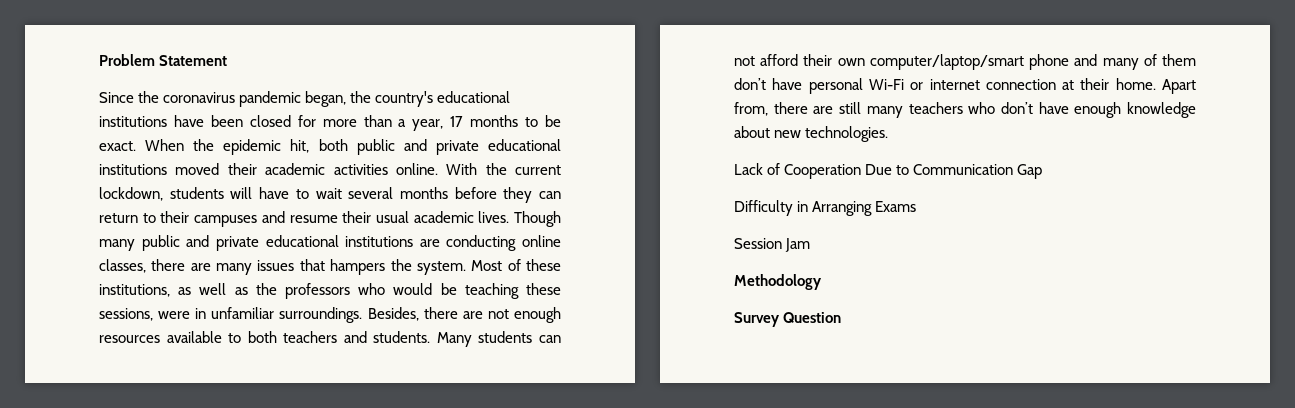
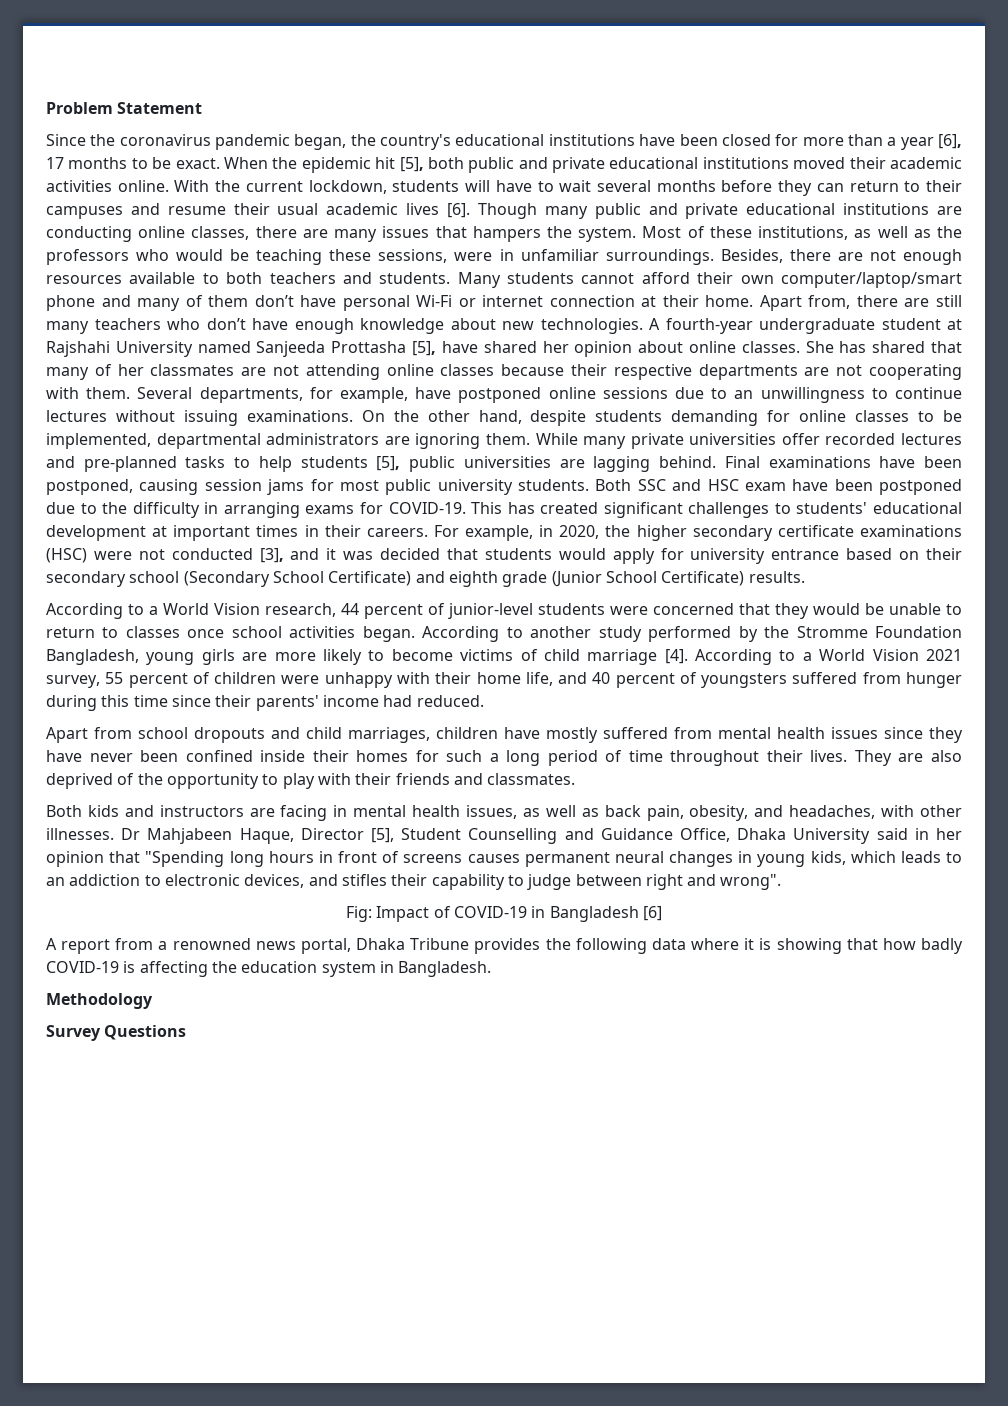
[412,119,444,131] year, -> [900,134,963,150] year [6],
[290,139,310,153] hit, -> [375,157,424,172] hit [5],
[478,211,510,223] lives. -> [406,203,471,218] lives [6].
[539,335,561,343] [734,56,755,66] can not -> [581,273,635,284] cannot
[734,163,1043,179] [734,200,917,216] [734,238,811,252] // Lack of Cooperation Due to Communication Gap // Difficulty in Arranging Exams // Session Jam -> [649,318,962,334] [46,341,962,357] [46,364,962,380] [46,387,963,403] [46,410,963,426] [46,433,963,449] [46,456,963,472] [46,479,962,495] [46,502,962,518] [46,525,962,541] [46,548,963,564] [46,571,805,587] [46,603,962,619] [46,626,963,642] [46,649,963,665] [46,672,963,688] [46,695,484,711] [46,727,963,743] [46,750,962,766] [46,773,576,789] [46,805,963,821] [46,828,963,844] [46,851,962,867] [46,874,782,890] [346,906,662,922] [46,938,963,954] [46,961,492,977] A fourth-year undergraduate student at Rajshahi University named Sanjeeda Prottasha [5], have shared her opinion about online classes. She has shared that many of her classmates are not attending online classes because their respective departments are not cooperating with them. Several departments, for example, have postponed online sessions due to an unwillingness to continue lectures without issuing examinations. On the other hand, despite students demanding for online classes to be implemented, departmental administrators are ignoring them. While many private universities offer recorded lectures and pre-planned tasks to help students [5], public universities are lagging behind. Final examinations have been postponed, causing session jams for most public university students. Both SSC and HSC exam have been postponed due to the difficulty in arranging exams for COVID-19. This has created significant challenges to students' educational development at important times in their careers. For example, in 2020, the higher secondary certificate examinations (HSC) were not conducted [3], and it was decided that students would apply for university entrance based on their secondary school (Secondary School Certificate) and eighth grade (Junior School Certificate) results. // According to a World Vision research, 44 percent of junior-level students were concerned that they would be unable to return to classes once school activities began. According to another study performed by the Stromme Foundation Bangladesh, young girls are more likely to become victims of child marriage [4]. According to a World Vision 2021 survey, 55 percent of children were unhappy with their home life, and 40 percent of youngsters suffered from hunger during this time since their parents' income had reduced. // Apart from school dropouts and child marriages, children have mostly suffered from mental health issues since they have never been confined inside their homes for such a long period of time throughout their lives. They are also deprived of the opportunity to play with their friends and classmates. // Both kids and instructors are facing in mental health issues, as well as back pain, obesity, and headaches, with other illnesses. Dr Mahjabeen Haque, Director [5], Student Counselling and Guidance Office, Dhaka University said in her opinion that "Spending long hours in front of screens causes permanent neural changes in young kids, which leads to an addiction to electronic devices, and stifles their capability to judge between right and wrong". // Fig: Impact of COVID-19 in Bangladesh [6] // A report from a renowned news portal, Dhaka Tribune provides the following data where it is showing that how badly COVID-19 is affecting the education system in Bangladesh.
[783,312,842,323] Question -> [104,1025,187,1040] Questions

